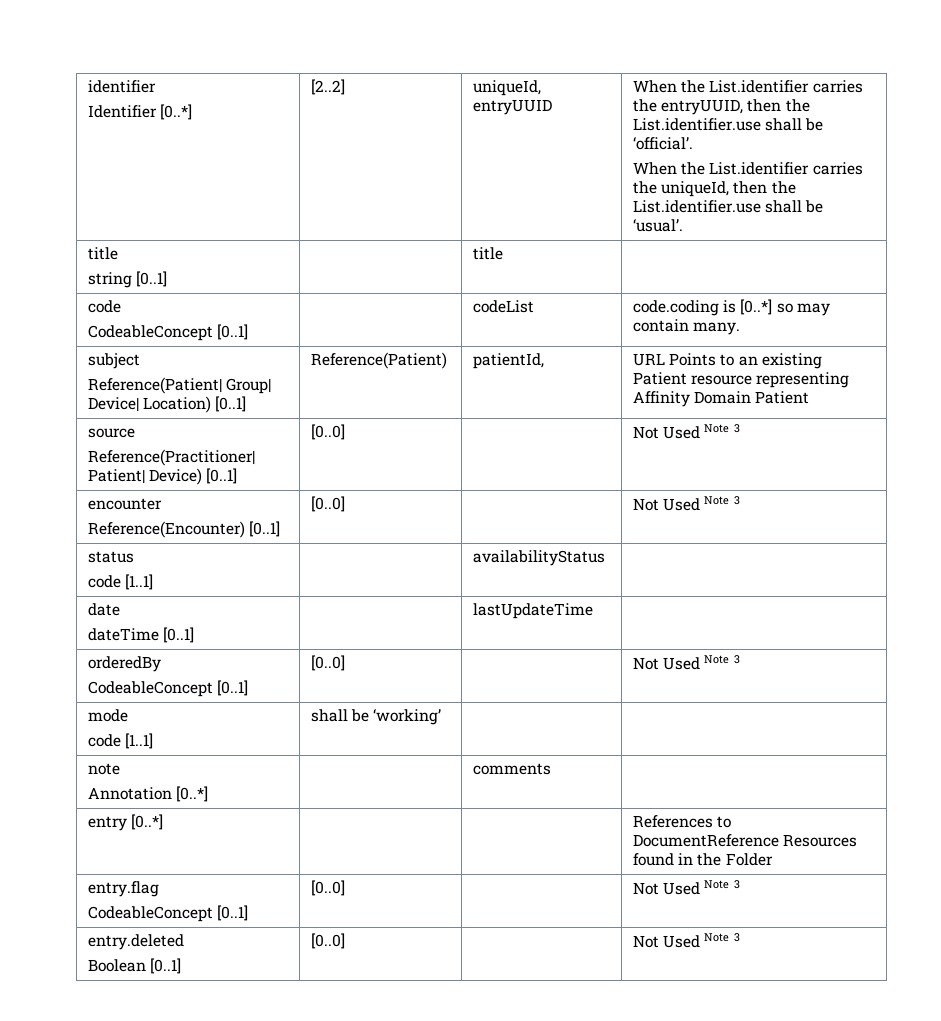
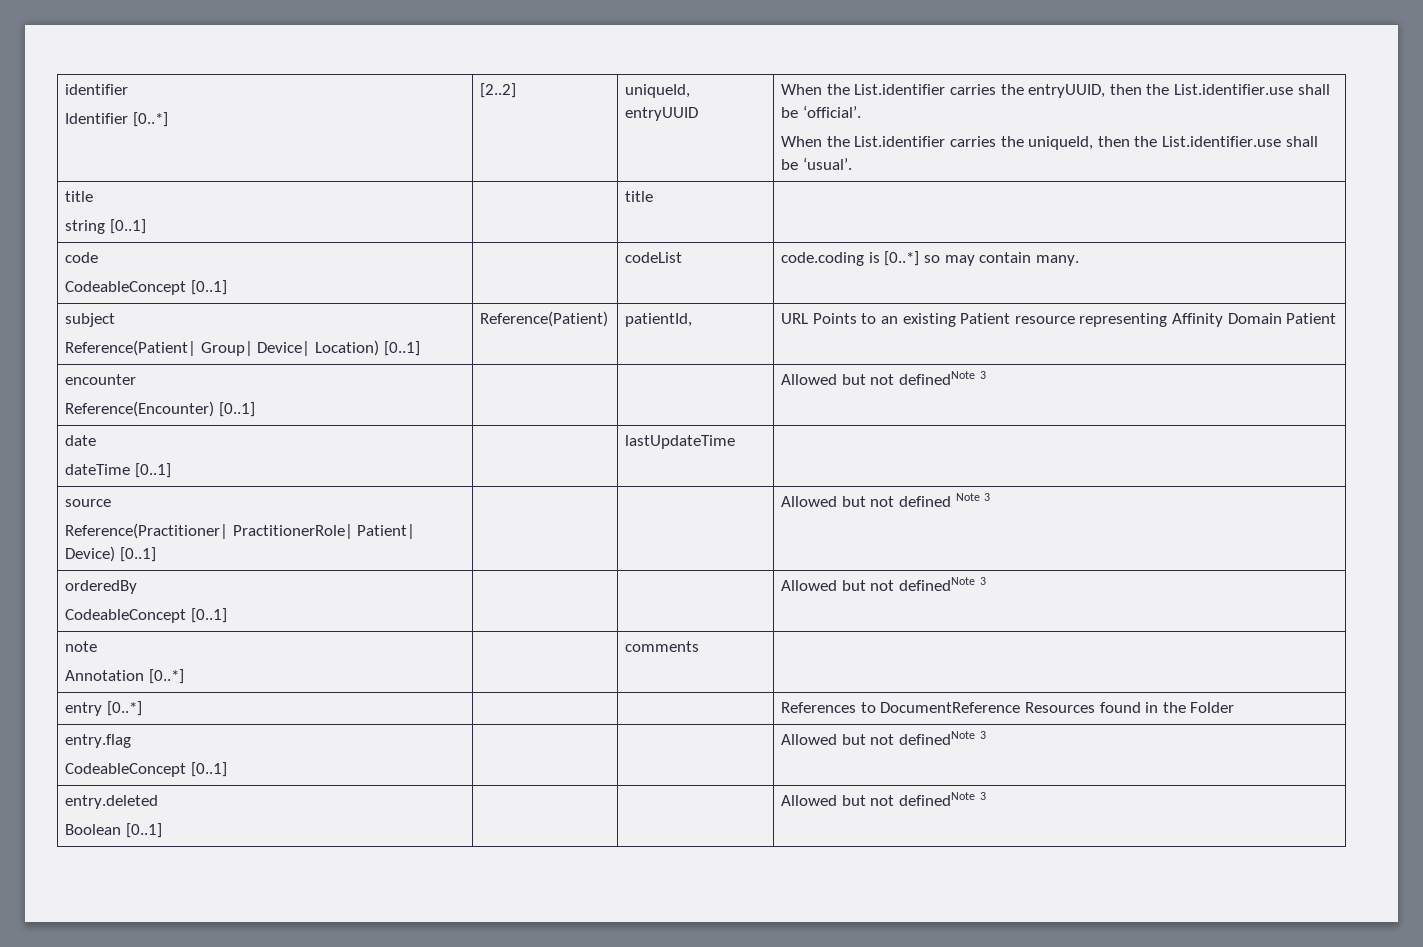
[88,428,136,438] [88,449,256,466] [88,468,238,485] [311,424,346,440] [633,424,740,439] [88,498,163,510] [88,521,281,538] [311,496,346,512] [633,496,740,511] [88,551,135,563] [88,574,154,590] [473,550,606,566] [88,603,121,616] [88,627,195,643] [473,603,594,619] [88,656,162,672] [88,680,249,697] [311,655,346,671] [633,655,740,670] [88,709,129,722] [88,733,154,749] [311,709,442,725] source // Reference(Practitioner| Patient| Device) [0..1] | [0..0] | | Not Used Note 3 // encounter // Reference(Encounter) [0..1] | [0..0] | | Not Used Note 3 // status // code [1..1] | | availabilityStatus | // date // dateTime [0..1] | | lastUpdateTime | // orderedBy // CodeableConcept [0..1] | [0..0] | | Not Used Note 3 // mode // code [1..1] | shall be ‘working’ | | -> [65,374,137,385] [65,401,255,417] [781,371,986,385] [65,435,97,446] [65,463,171,478] [625,435,736,449] [65,499,112,507] [65,523,416,539] [65,546,156,562] [781,493,991,507] [65,580,138,594] [65,608,227,623] [781,577,986,591] encounter // Reference(Encounter) [0..1] | | | Allowed but not definedNote 3 // date // dateTime [0..1] | | lastUpdateTime | // source // Reference(Practitioner| PractitionerRole| Patient| Device) [0..1] | | | Allowed but not defined Note 3 // orderedBy // CodeableConcept [0..1] | | | Allowed but not definedNote 3
[311,880,346,896] [633,880,730,895] [0..0] | | Not Used Note -> [781,731,976,745] | | Allowed but not definedNote
[311,933,346,949] [633,933,730,948] [0..0] | | Not Used Note -> [781,792,976,806] | | Allowed but not definedNote

